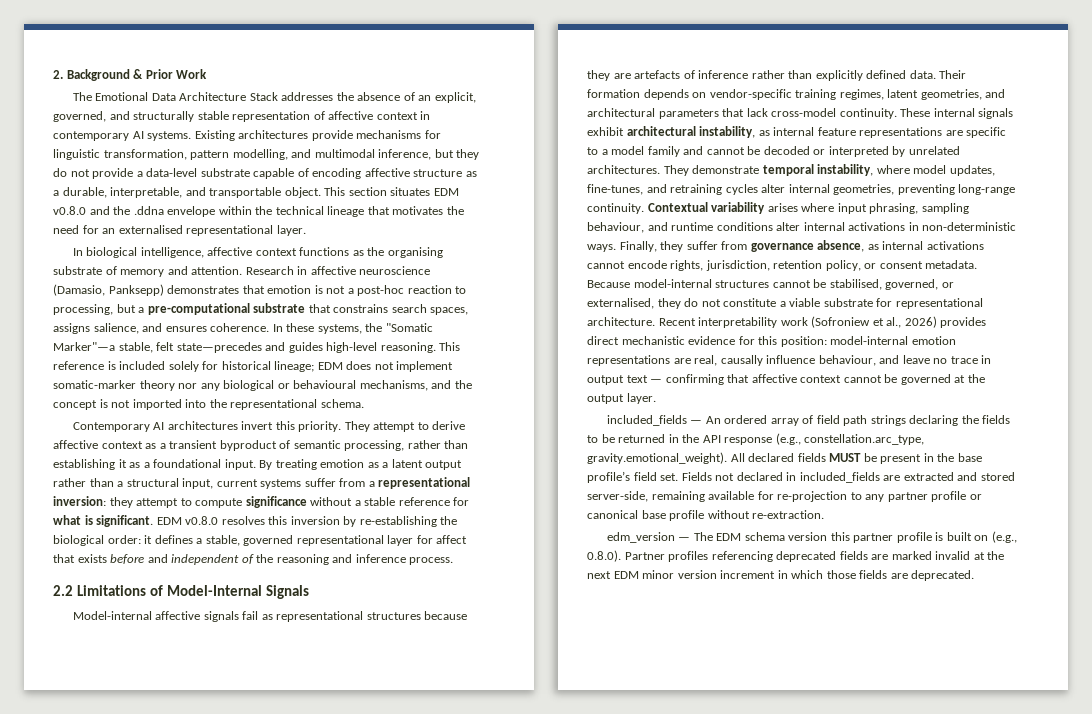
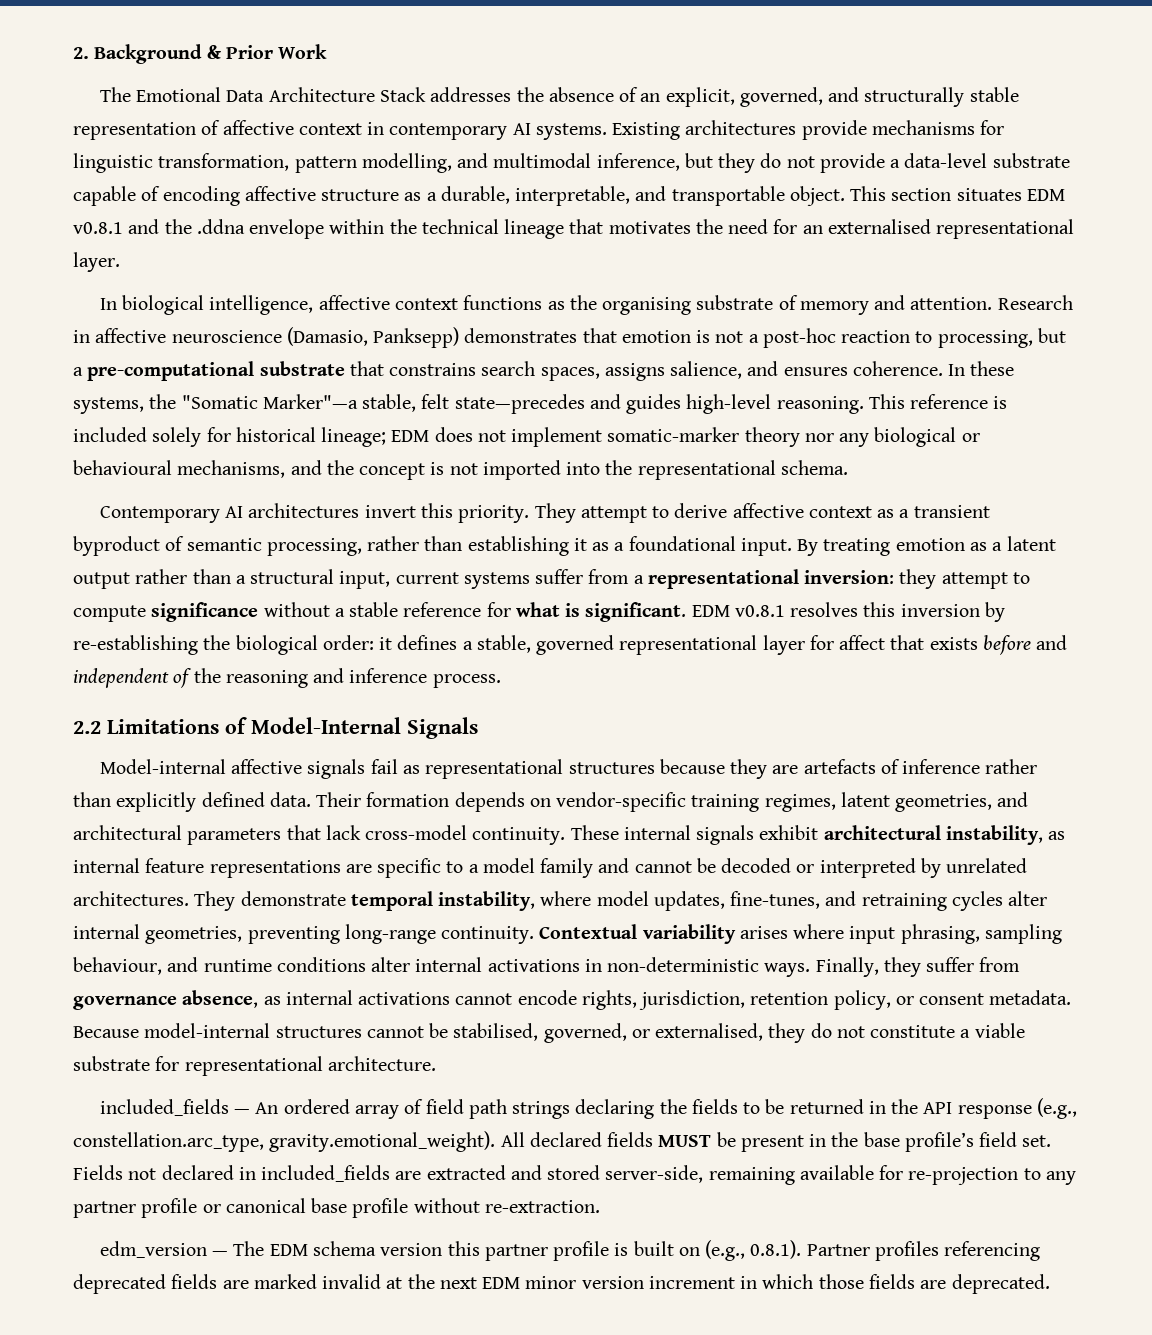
[53,206,86,215] v0.8.0 -> [73,222,123,234] v0.8.1
[185,516,219,525] v0.8.0 -> [734,605,785,617] v0.8.1
[658,316,987,328] [587,336,956,347] [587,355,992,366] [587,374,985,385] [587,393,656,404] Recent interpretability work (Sofroniew et al., 2026) provides direct mechanistic evidence for this position: model-internal emotion representations are real, causally influence behaviour, and leave no trace in output text — confirming that affective context cannot be governed at the output layer. -> (436, 1063) none
[587,550,621,562] 0.8.0). -> [750,1240,802,1259] 0.8.1).

